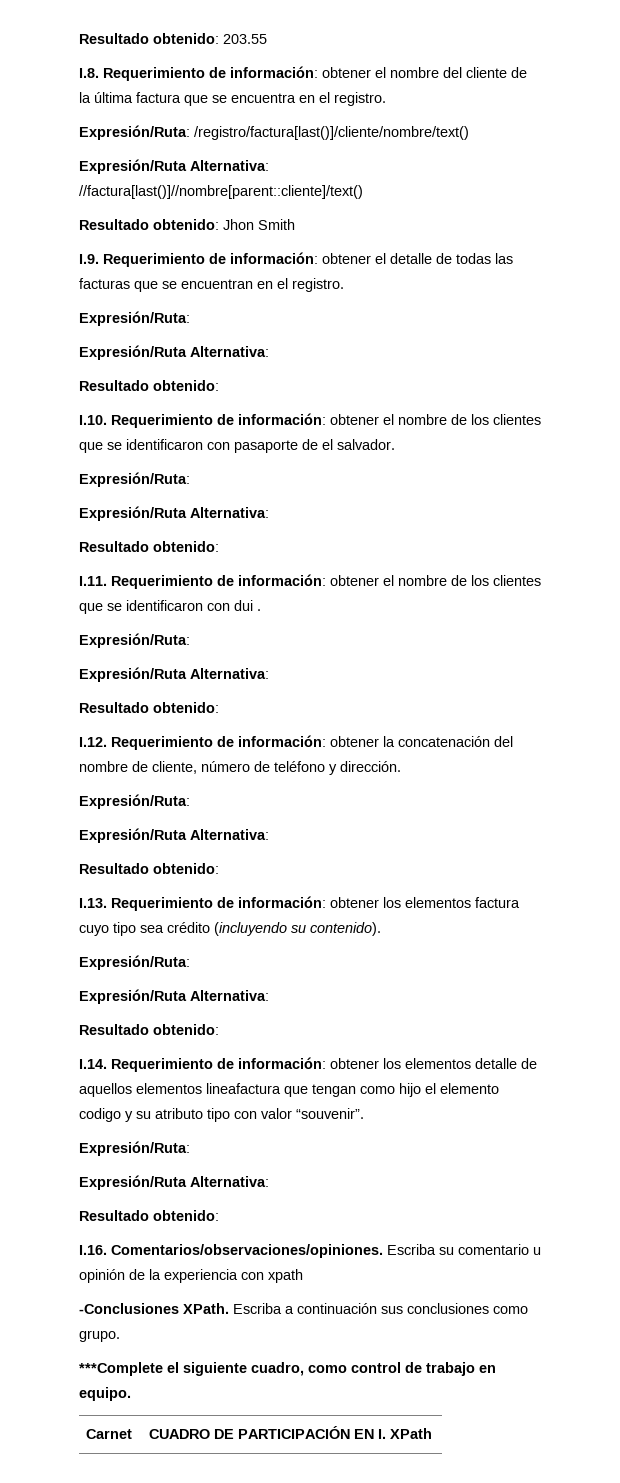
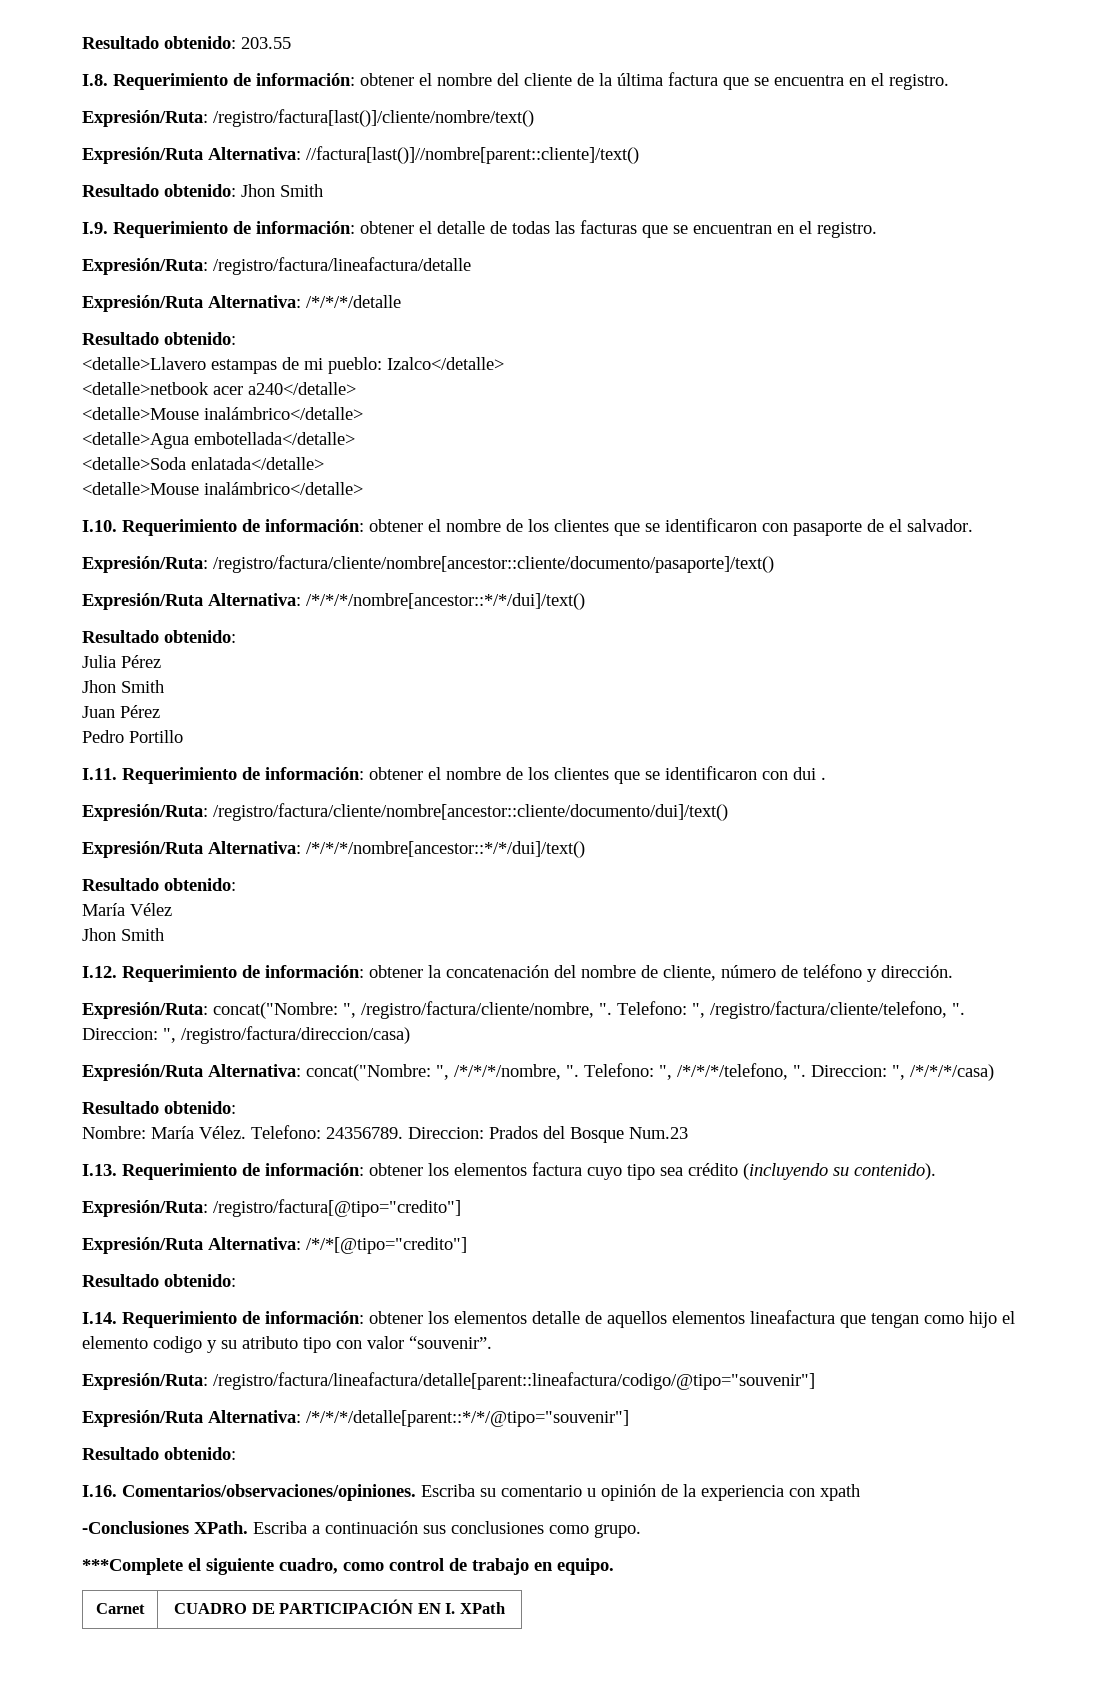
[79,345,269,360] [79,380,219,391] // Expresión/Ruta Alternativa: // Resultado obtenido: -> [213,257,471,275] [82,295,401,312] [82,332,236,345] [82,357,504,374] [82,382,356,395] [82,407,363,420] [82,432,355,449] [82,457,324,470] [82,482,363,495] /registro/factura/lineafactura/detalle // Expresión/Ruta Alternativa: /*/*/*/detalle // Resultado obtenido: // <detalle>Llavero estampas de mi pueblo: Izalco</detalle> // <detalle>netbook acer a240</detalle> // <detalle>Mouse inalámbrico</detalle> // <detalle>Agua embotellada</detalle> // <detalle>Soda enlatada</detalle> // <detalle>Mouse inalámbrico</detalle>
[79,506,269,521] [79,541,219,552] // Expresión/Ruta Alternativa: // Resultado obtenido: -> [213,555,774,573] [82,593,585,610] [82,630,236,643] [82,655,161,668] [82,680,164,693] [82,705,160,718] [82,730,183,743] /registro/factura/cliente/nombre[ancestor::cliente/documento/pasaporte]/text() // Expresión/Ruta Alternativa: /*/*/*/nombre[ancestor::*/*/dui]/text() // Resultado obtenido: // Julia Pérez // Jhon Smith // Juan Pérez // Pedro Portillo
[79,667,269,682] [79,702,219,713] // Expresión/Ruta Alternativa: // Resultado obtenido: -> [213,803,728,821] [82,841,585,858] [82,878,236,891] [82,903,172,916] [82,928,164,941] /registro/factura/cliente/nombre[ancestor::cliente/documento/dui]/text() // Expresión/Ruta Alternativa: /*/*/*/nombre[ancestor::*/*/dui]/text() // Resultado obtenido: // María Vélez // Jhon Smith
[79,828,269,843] [79,863,219,874] // Expresión/Ruta Alternativa: // Resultado obtenido: -> [213,1001,965,1019] [82,1026,410,1044] [82,1063,994,1081] [82,1101,236,1114] [82,1125,688,1143] concat("Nombre: ", /registro/factura/cliente/nombre, ". Telefono: ", /registro/factura/cliente/telefono, ". Direccion: ", /registro/factura/direccion/casa) // Expresión/Ruta Alternativa: concat("Nombre: ", /*/*/*/nombre, ". Telefono: ", /*/*/*/telefono, ". Direccion: ", /*/*/*/casa) // Resultado obtenido: // Nombre: María Vélez. Telefono: 24356789. Direccion: Prados del Bosque Num.23
[79,989,269,1004] // Expresión/Ruta Alternativa: -> [213,1199,461,1217] [82,1237,467,1254] /registro/factura[@tipo="credito"] // Expresión/Ruta Alternativa: /*/*[@tipo="credito"]
[79,1175,269,1190] // Expresión/Ruta Alternativa: -> [213,1372,815,1390] [82,1410,629,1427] /registro/factura/lineafactura/detalle[parent::lineafactura/codigo/@tipo="souvenir"] // Expresión/Ruta Alternativa: /*/*/*/detalle[parent::*/*/@tipo="souvenir"]

